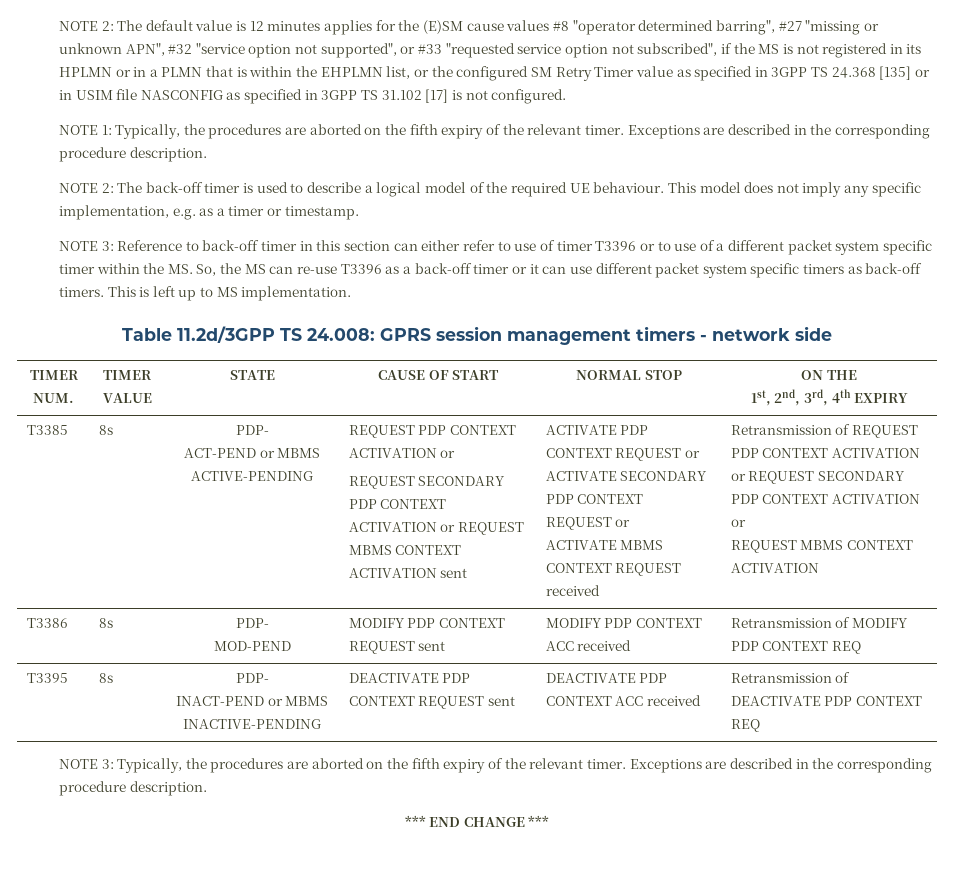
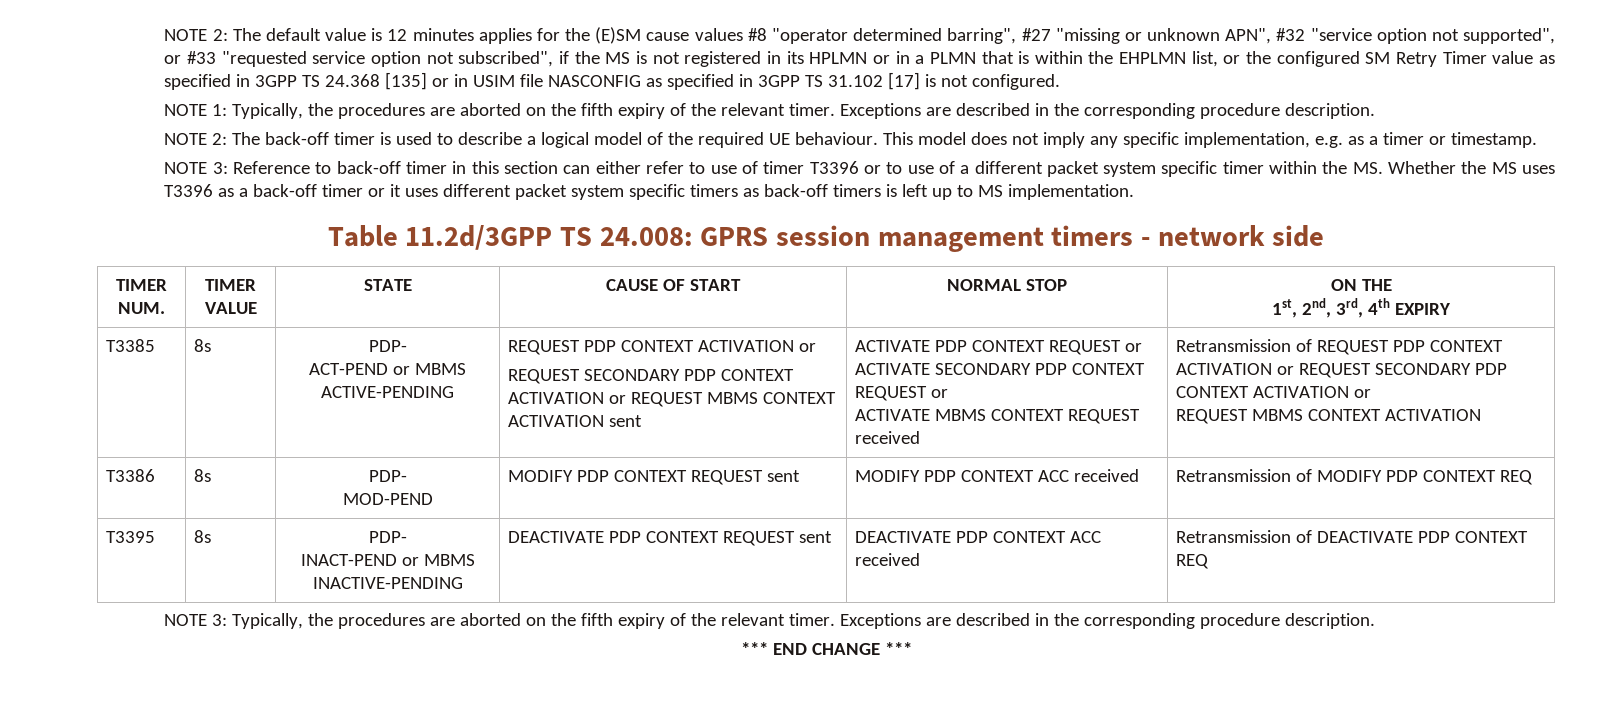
[196,263,338,276] So, the MS can re-use -> [1388,161,1555,174] Whether the MS uses
[542,266,592,274] can use -> [405,188,439,197] uses
[58,286,136,297] timers. This -> [833,184,882,197] timers

